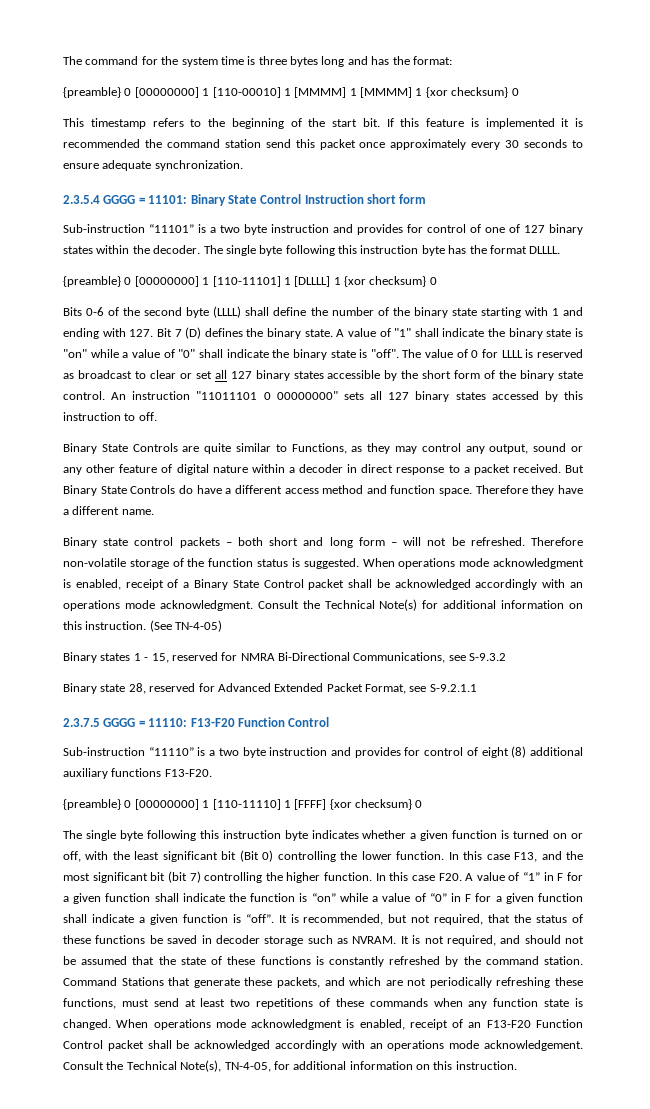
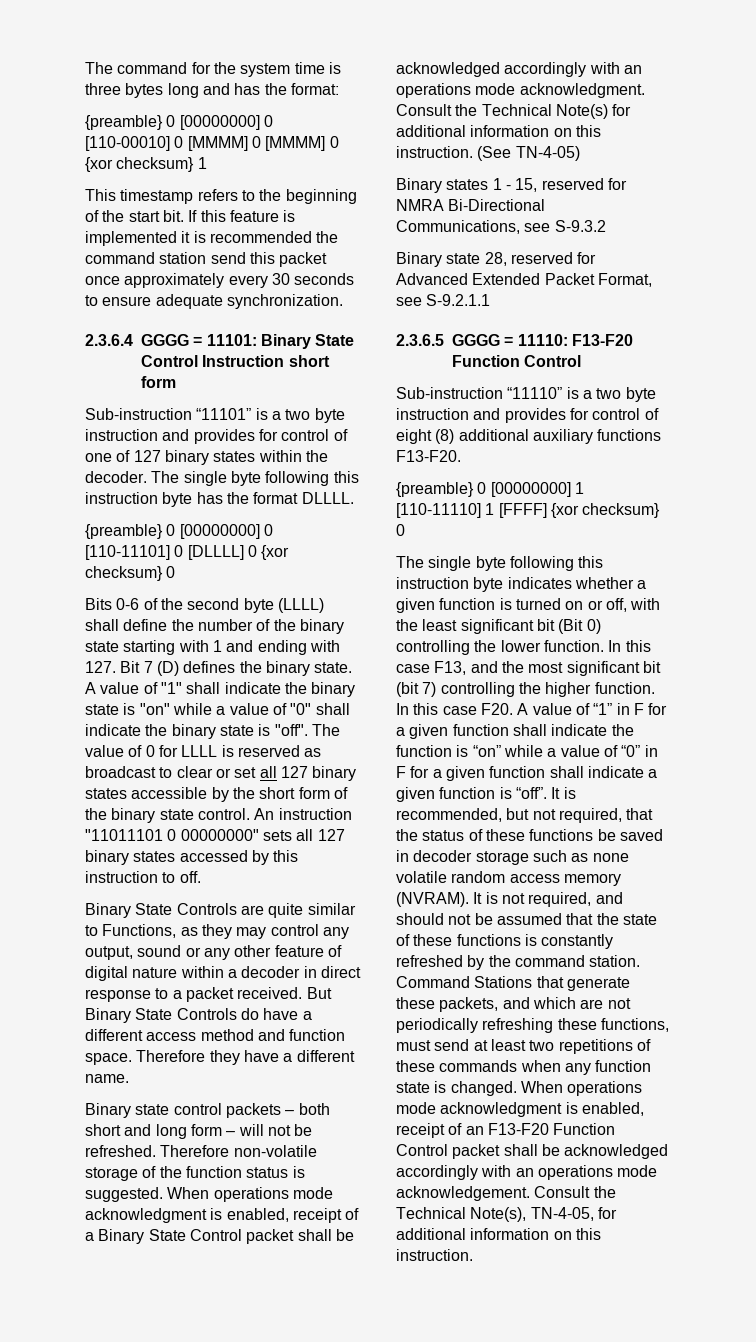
[202,87,519,98] 1 [110-00010] 1 [MMMM] 1 [MMMM] 1 {xor checksum} 0 -> [263,115,273,127] [85,136,339,151] [85,157,207,172] 0 [110-00010] 0 [MMMM] 0 [MMMM] 0 {xor checksum} 1
[63,195,100,204] 2.3.5.4 -> [85,334,133,346] 2.3.6.4
[202,276,341,287] 1 [110-11101] 1 [DLLLL] 1 -> [263,524,273,536] [85,545,257,560] 0 [110-11101] 0 [DLLLL] 0
[63,718,100,727] 2.3.7.5 -> [396,334,444,346] 2.3.6.5
[352,936,397,944] NVRAM. -> [592,853,629,862] [396,871,621,886] [396,892,469,907] none volatile random access memory (NVRAM).

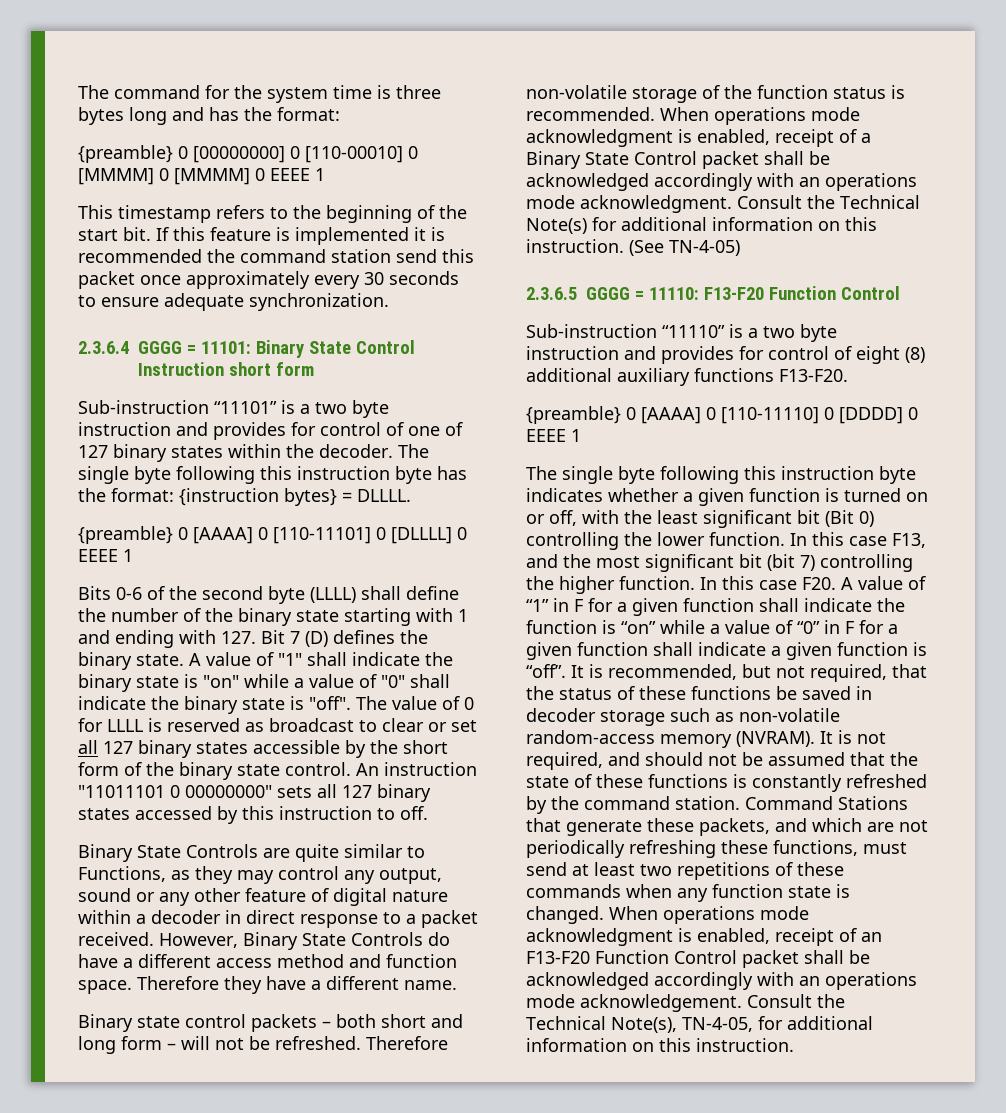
[85,157,195,172] {xor checksum} -> [270,168,310,181] EEEE
[253,492,299,504] format -> [111,488,352,506] format: {instruction bytes} =
[179,524,260,539] [00000000] -> [193,527,253,544] [AAAA]
[261,545,290,560] [85,566,176,581] {xor checksum} 0 -> [78,549,133,562] EEEE 1
[306,987,332,999] But -> [159,933,238,948] However,
[85,1187,163,1202] suggested. -> [526,107,655,121] recommended.
[396,178,627,193] [396,199,546,211] [396,220,606,234] [396,252,597,267] [396,273,652,287] [396,294,491,306] // Binary states 1 - 15, reserved for NMRA Bi-Directional Communications, see S-9.3.2 // Binary state 28, reserved for Advanced Extended Packet Format, see S-9.2.1.1 -> (740, 248) none
[490,482,584,497] [396,503,661,518] [396,524,405,536] [00000000] 1 [110-11110] 1 [FFFF] {xor checksum} 0 -> [641,407,918,424] [526,429,581,442] [AAAA] 0 [110-11110] 0 [DDDD] 0 EEEE 1
[592,853,629,862] [396,871,560,883] none volatile random access -> [739,708,840,722] [526,730,655,744] non-volatile random-access

